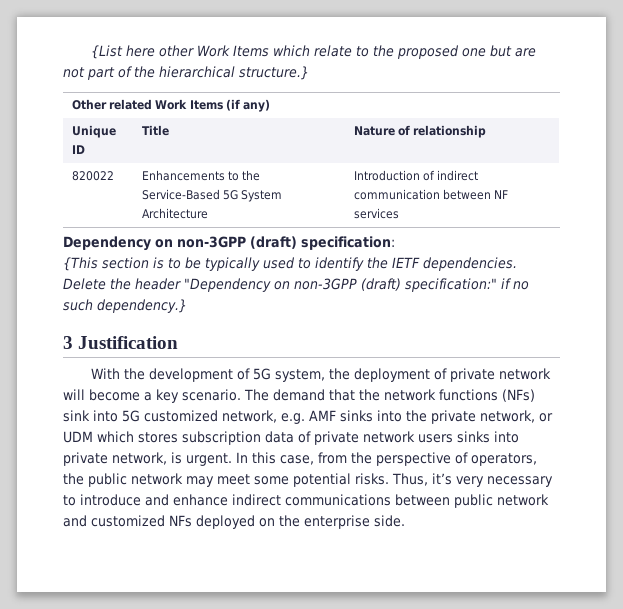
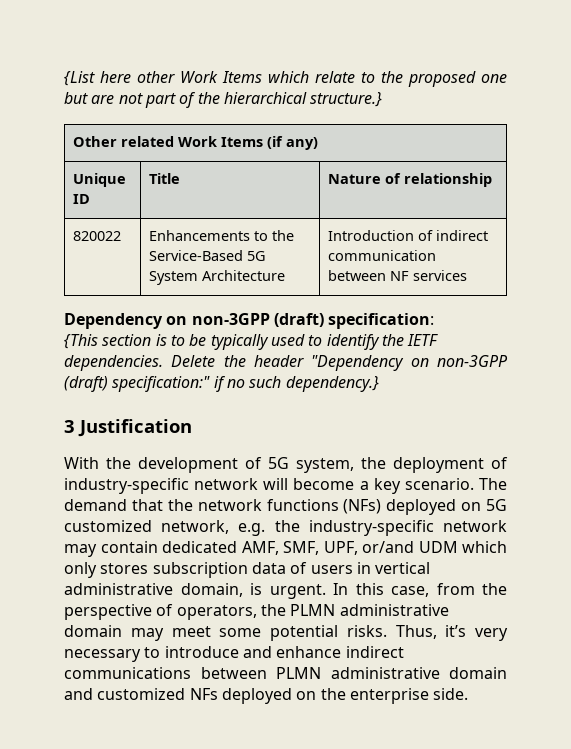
[449,368,495,382] private -> [64,478,189,494] industry-specific
[63,410,118,422] sink into -> [386,499,482,515] deployed on
[309,410,553,424] AMF sinks into the private network, or -> [274,520,508,536] [64,541,414,557] the industry-specific network may contain dedicated AMF, SMF, UPF, or/and
(134, 437) none -> [64,562,97,578] only
[314,431,519,445] [63,452,167,466] private network users sinks into private network, -> [310,562,431,574] [64,583,243,597] users in vertical administrative domain,
[88,473,183,487] public network -> [290,604,449,616] [64,625,122,637] PLMN administrative domain
[454,494,549,508] public network -> [276,667,507,679] PLMN administrative domain

